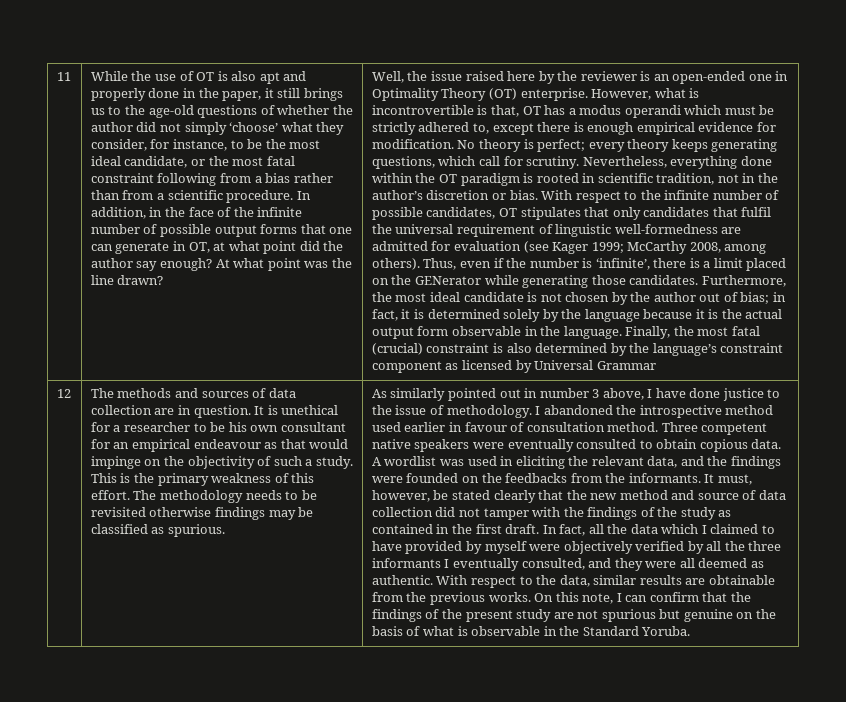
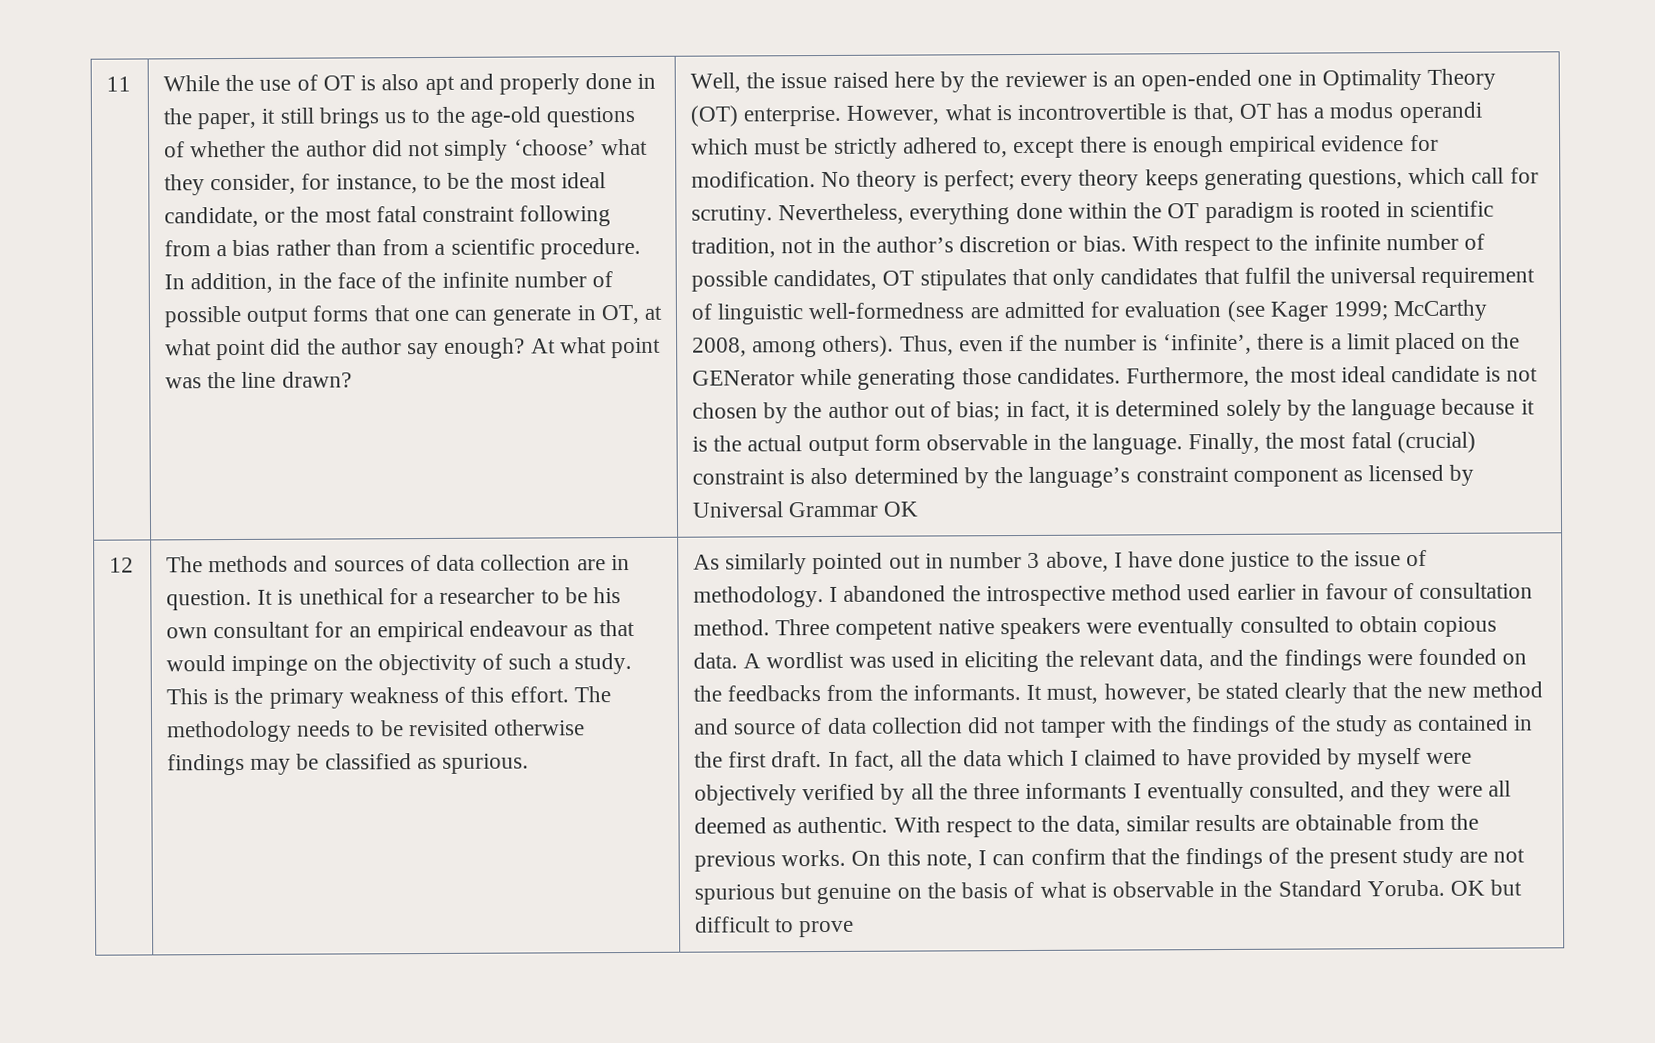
(656, 365) none -> [883,501,919,517] OK
(691, 631) none -> [1449,879,1523,896] [694,916,855,938] OK but difficult to prove

